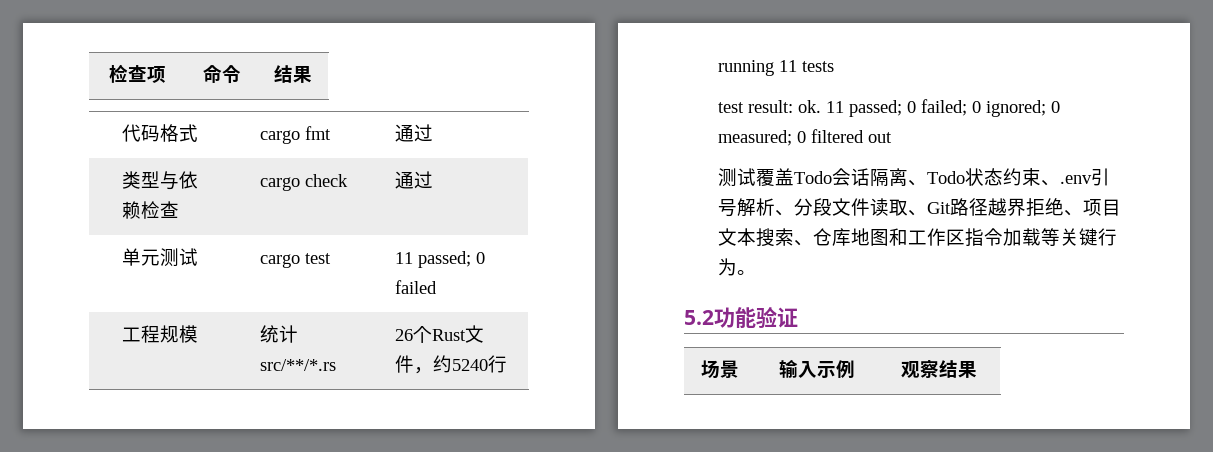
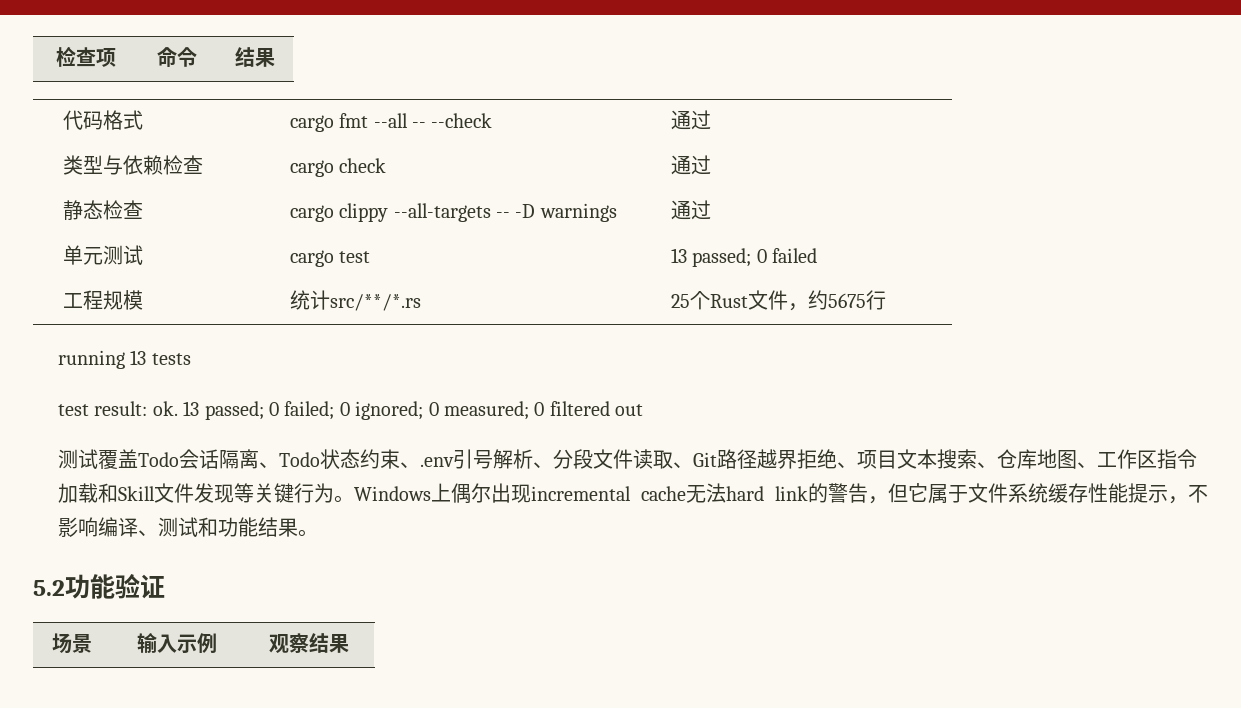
(332, 133) none -> [373,113,493,128] --all -- --check
(434, 180) none -> [62,200,143,220] [289,203,617,222] [670,200,711,220] // 静态检查 | cargo clippy --all-targets -- -D warnings | 通过
[395,252,414,264] 11 -> [670,248,687,263] 13
[395,329,414,341] 26 -> [670,294,690,308] 25
[452,359,489,371] 5240 -> [827,293,866,308] 5675
[779,60,798,72] 11 -> [130,350,147,365] 13
[826,101,845,113] 11 -> [183,401,200,416] 13
[889,228,909,246] 和 -> [1076,462,1097,468] 、
(1042, 237) none -> [97,483,234,503] 和Skill文件发现
(757, 272) none -> [353,483,1208,504] [57,517,318,537] Windows上偶尔出现incremental cache无法hard link的警告，但它属于文件系统缓存性能提示，不影响编译、测试和功能结果。

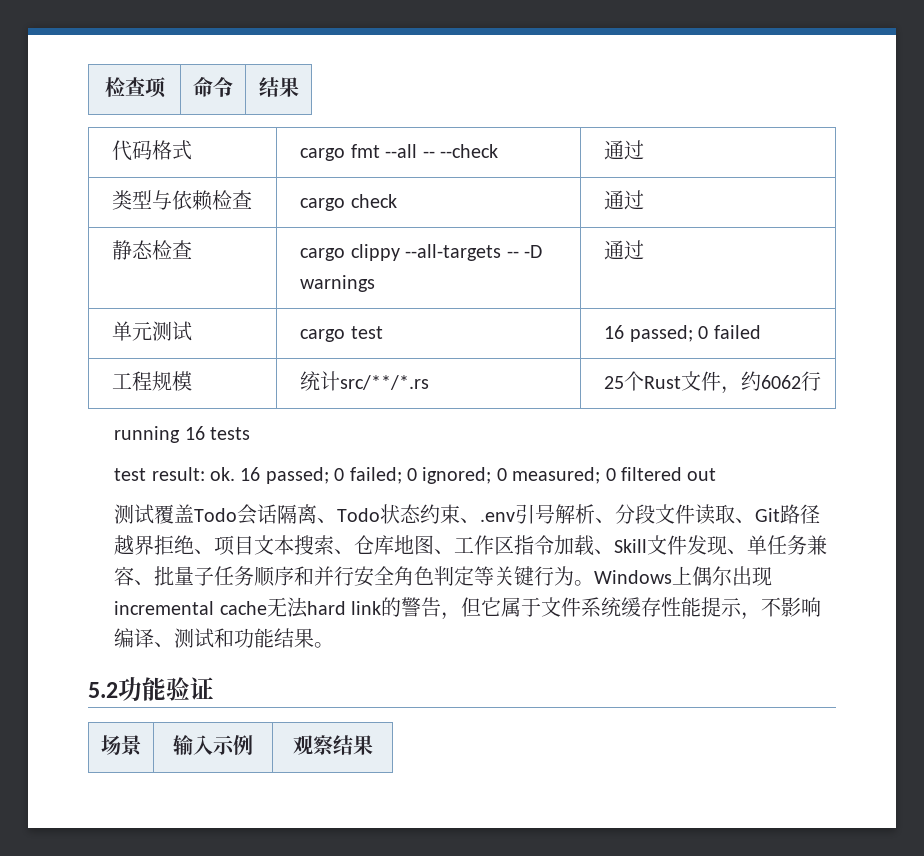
[670,248,687,263] 13 -> [604,325,625,339] 16
[827,293,866,308] 5675 -> [761,375,802,389] 6062
[130,350,147,365] 13 -> [184,426,205,440] 16
[183,401,200,416] 13 -> [240,467,261,481] 16
[97,483,118,503] 和 -> [594,549,615,554] 、
(234, 493) none -> [727,535,828,555] [114,566,475,587] 、单任务兼容、批量子任务顺序和并行安全角色判定

